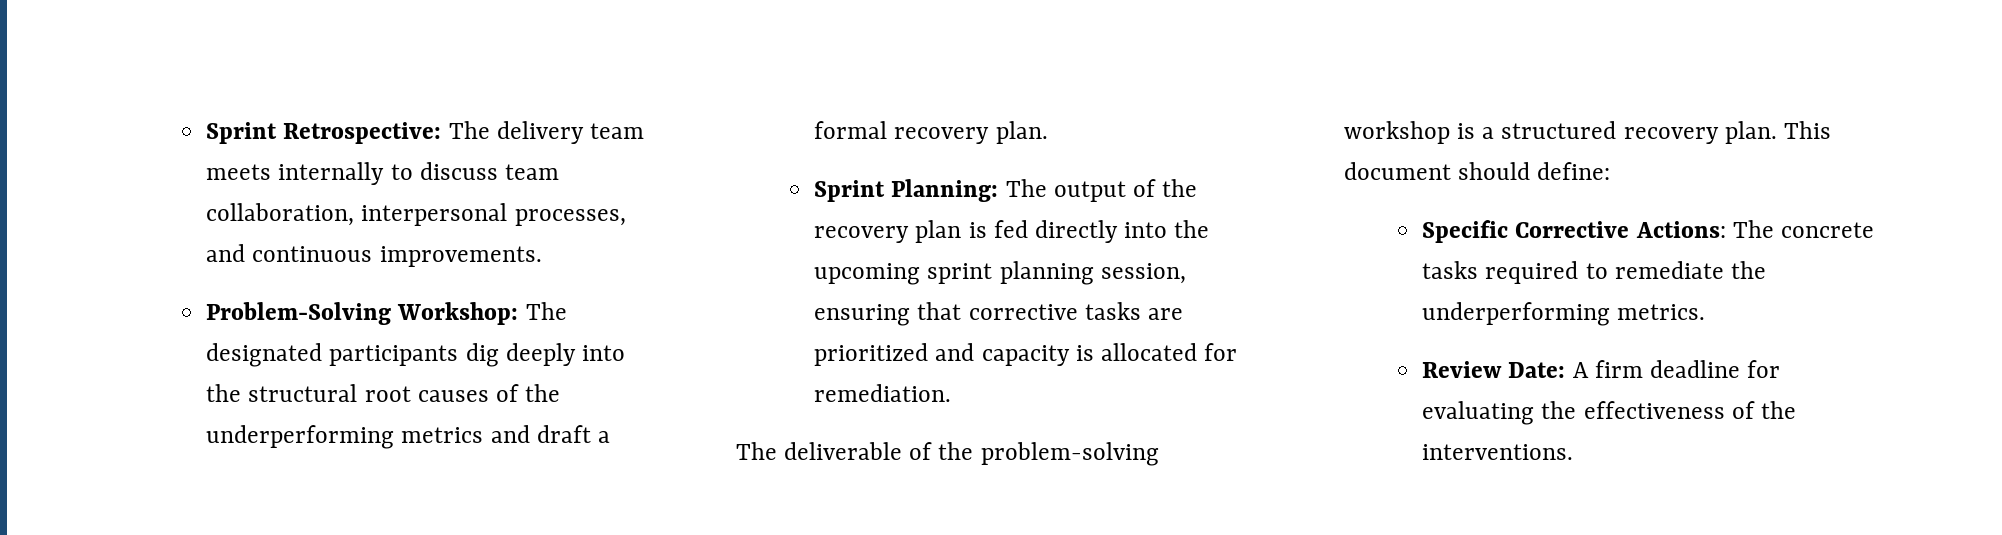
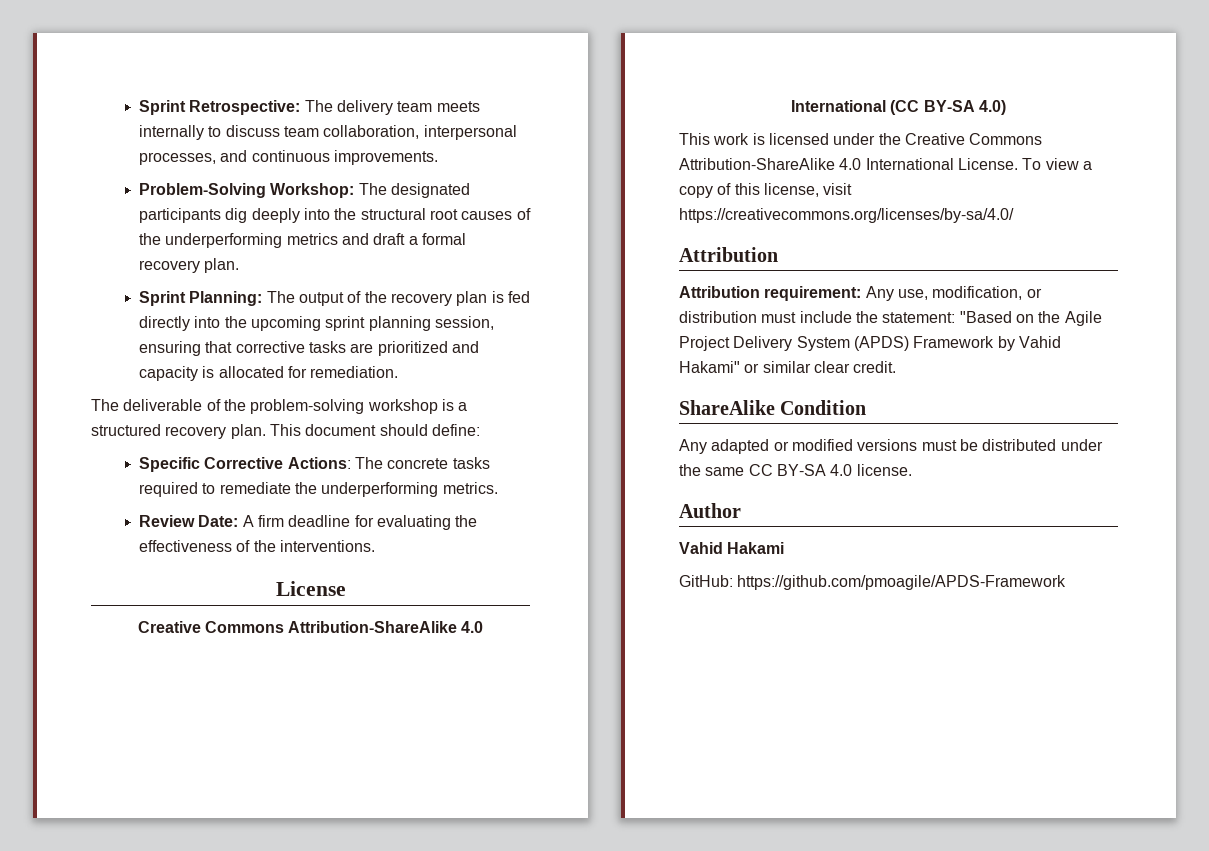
(1574, 452) none -> [275,581,346,596] [137,621,484,633] [791,100,1006,115] [679,133,1043,145] [679,158,1092,170] [679,183,853,198] [679,208,1014,223] [679,247,778,262] [679,286,1042,301] [679,311,1102,326] [679,336,1061,351] [679,361,897,373] [679,400,867,415] [679,439,1103,454] [679,464,912,476] [679,503,741,518] [679,542,785,554] [679,575,1067,590] // License // Creative Commons Attribution-ShareAlike 4.0 International (CC BY-SA 4.0) // This work is licensed under the Creative Commons Attribution-ShareAlike 4.0 International License. To view a copy of this license, visit https://creativecommons.org/licenses/by-sa/4.0/ // Attribution // Attribution requirement: Any use, modification, or distribution must include the statement: "Based on the Agile Project Delivery System (APDS) Framework by Vahid Hakami" or similar clear credit. // ShareAlike Condition // Any adapted or modified versions must be distributed under the same CC BY-SA 4.0 license. // Author // Vahid Hakami // GitHub: https://github.com/pmoagile/APDS-Framework

